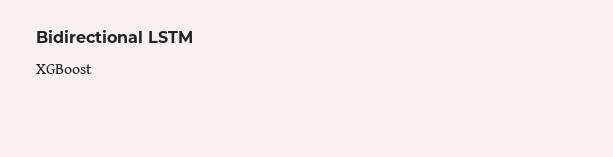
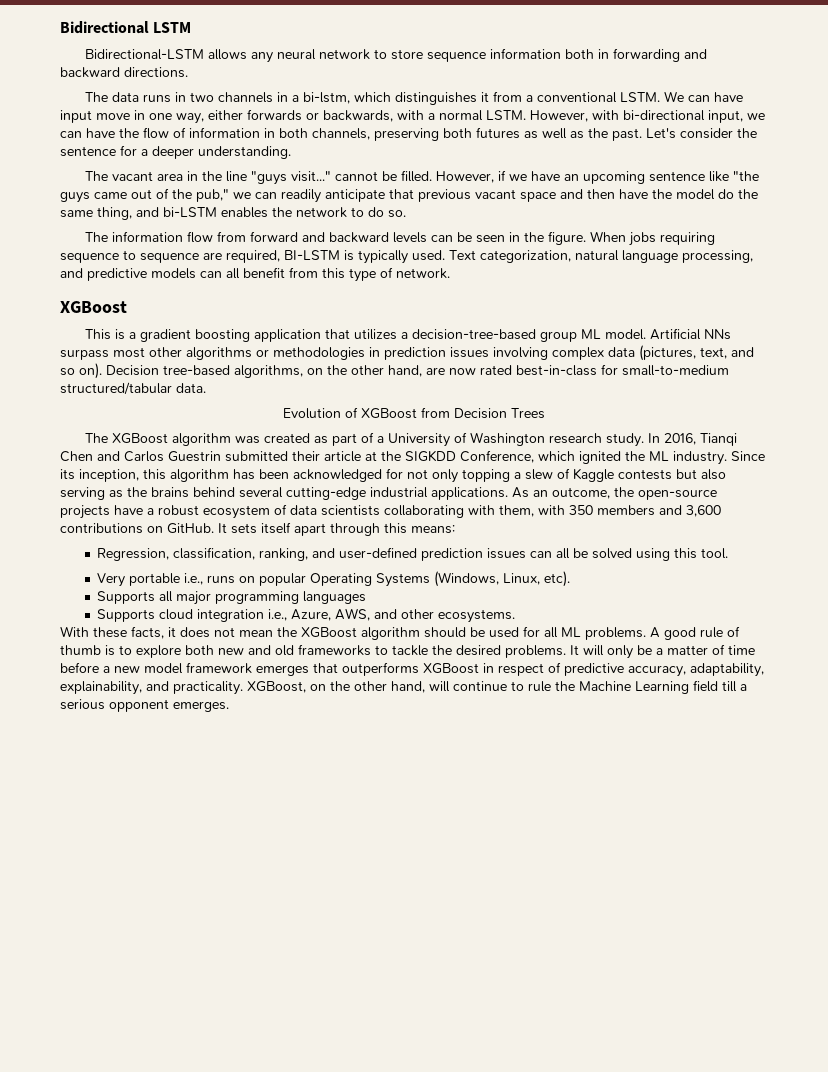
[36,64,92,74] XGBoost -> [85,48,708,63] [60,67,188,78] [85,91,744,105] [60,109,765,124] [60,127,757,141] [60,145,291,159] [85,170,760,185] [60,188,758,203] [60,207,406,220] [85,231,716,246] [60,250,753,264] [60,267,450,282] [60,301,127,313] [85,328,732,342] [60,345,754,361] [60,363,729,379] [60,382,206,395] [283,407,545,419] [85,432,738,447] [60,450,765,465] [60,468,726,483] [60,487,717,500] [60,504,721,519] [60,522,455,536] [97,547,729,561] [97,571,571,587] [97,591,367,605] [97,608,516,623] [60,626,740,640] [60,644,755,659] [60,662,764,677] [60,680,747,695] [60,699,229,712] Bidirectional-LSTM allows any neural network to store sequence information both in forwarding and backward directions. // The data runs in two channels in a bi-lstm, which distinguishes it from a conventional LSTM. We can have input move in one way, either forwards or backwards, with a normal LSTM. However, with bi-directional input, we can have the flow of information in both channels, preserving both futures as well as the past. Let's consider the sentence for a deeper understanding. // The vacant area in the line "guys visit..." cannot be filled. However, if we have an upcoming sentence like "the guys came out of the pub," we can readily anticipate that previous vacant space and then have the model do the same thing, and bi-LSTM enables the network to do so. // The information flow from forward and backward levels can be seen in the figure. When jobs requiring sequence to sequence are required, BI-LSTM is typically used. Text categorization, natural language processing, and predictive models can all benefit from this type of network. // XGBoost // This is a gradient boosting application that utilizes a decision-tree-based group ML model. Artificial NNs surpass most other algorithms or methodologies in prediction issues involving complex data (pictures, text, and so on). Decision tree-based algorithms, on the other hand, are now rated best-in-class for small-to-medium structured/tabular data. // Evolution of XGBoost from Decision Trees // The XGBoost algorithm was created as part of a University of Washington research study. In 2016, Tianqi Chen and Carlos Guestrin submitted their article at the SIGKDD Conference, which ignited the ML industry. Since its inception, this algorithm has been acknowledged for not only topping a slew of Kaggle contests but also serving as the brains behind several cutting-edge industrial applications. As an outcome, the open-source projects have a robust ecosystem of data scientists collaborating with them, with 350 members and 3,600 contributions on GitHub. It sets itself apart through this means: // Regression, classification, ranking, and user-defined prediction issues can all be solved using this tool. // Very portable i.e., runs on popular Operating Systems (Windows, Linux, etc). // Supports all major programming languages // Supports cloud integration i.e., Azure, AWS, and other ecosystems. // With these facts, it does not mean the XGBoost algorithm should be used for all ML problems. A good rule of thumb is to explore both new and old frameworks to tackle the desired problems. It will only be a matter of time before a new model framework emerges that outperforms XGBoost in respect of predictive accuracy, adaptability, explainability, and practicality. XGBoost, on the other hand, will continue to rule the Machine Learning field till a serious opponent emerges.

